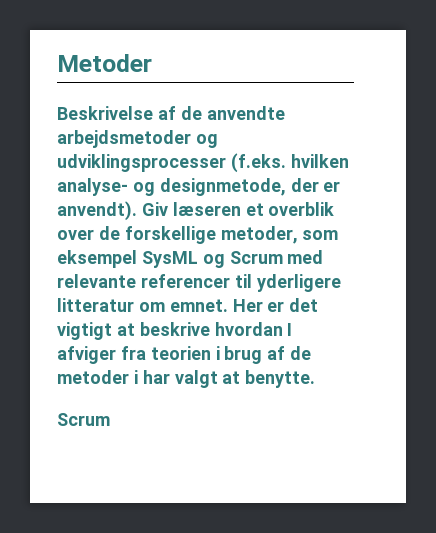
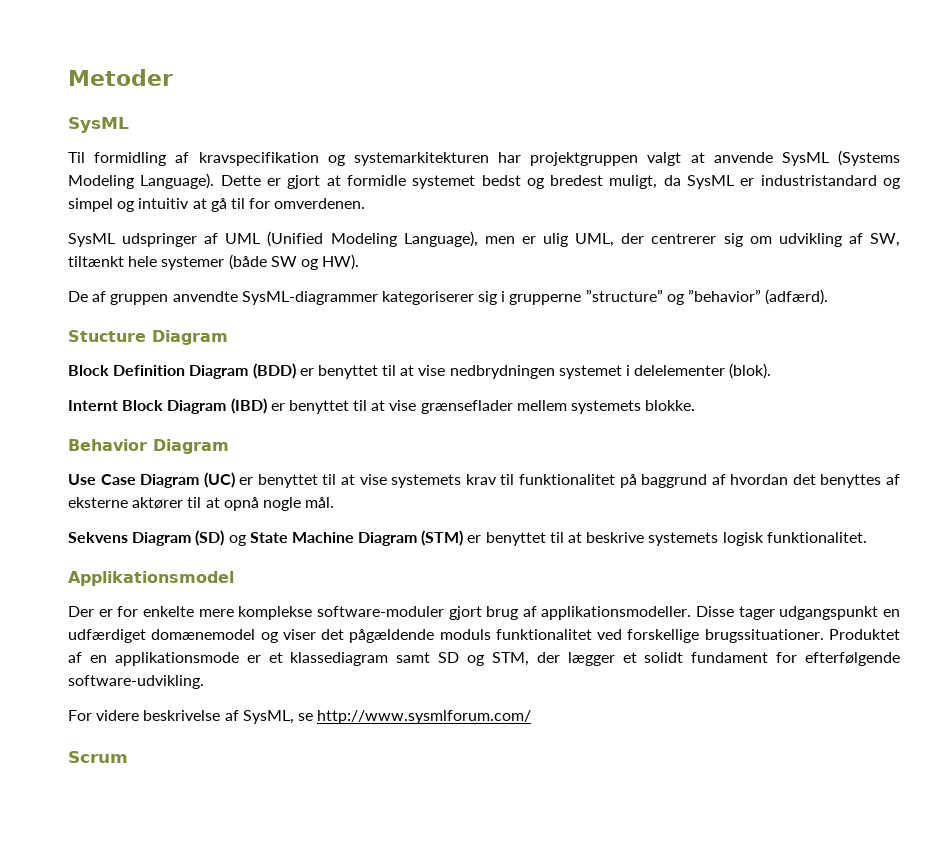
[57,106,285,120] [57,130,218,148] [57,153,349,173] [57,178,341,196] [57,201,335,221] [57,226,339,244] [57,250,324,268] [57,274,341,292] [57,298,319,312] [57,322,293,340] [57,346,312,364] [57,370,316,388] Beskrivelse af de anvendte arbejdsmetoder og udviklingsprocesser (f.eks. hvilken analyse- og designmetode, der er anvendt). Giv læseren et overblik over de forskellige metoder, som eksempel SysML og Scrum med relevante referencer til yderligere litteratur om emnet. Her er det vigtigt at beskrive hvordan I afviger fra teorien i brug af de metoder i har valgt at benytte. -> [68,117,129,133] [68,150,900,166] [68,173,900,189] [68,198,366,212] [68,231,901,247] [68,254,360,270] [68,289,829,305] [68,330,228,345] [68,363,772,379] [68,398,696,414] [68,439,229,454] [68,472,900,488] [68,497,335,511] [68,530,867,546] [68,571,234,586] [68,606,900,620] [68,629,900,643] [68,652,900,666] [68,675,204,689] [68,710,532,724] SysML // Til formidling af kravspecifikation og systemarkitekturen har projektgruppen valgt at anvende SysML (Systems Modeling Language). Dette er gjort at formidle systemet bedst og bredest muligt, da SysML er industristandard og simpel og intuitiv at gå til for omverdenen. // SysML udspringer af UML (Unified Modeling Language), men er ulig UML, der centrerer sig om udvikling af SW, tiltænkt hele systemer (både SW og HW). // De af gruppen anvendte SysML-diagrammer kategoriserer sig i grupperne ”structure” og ”behavior” (adfærd). // Stucture Diagram // Block Definition Diagram (BDD) er benyttet til at vise nedbrydningen systemet i delelementer (blok). // Internt Block Diagram (IBD) er benyttet til at vise grænseflader mellem systemets blokke. // Behavior Diagram // Use Case Diagram (UC) er benyttet til at vise systemets krav til funktionalitet på baggrund af hvordan det benyttes af eksterne aktører til at opnå nogle mål. // Sekvens Diagram (SD) og State Machine Diagram (STM) er benyttet til at beskrive systemets logisk funktionalitet. // Applikationsmodel // Der er for enkelte mere komplekse software-moduler gjort brug af applikationsmodeller. Disse tager udgangspunkt en udfærdiget domænemodel og viser det pågældende moduls funktionalitet ved forskellige brugssituationer. Produktet af en applikationsmode er et klassediagram samt SD og STM, der lægger et solidt fundament for efterfølgende software-udvikling. // For videre beskrivelse af SysML, se http://www.sysmlforum.com/

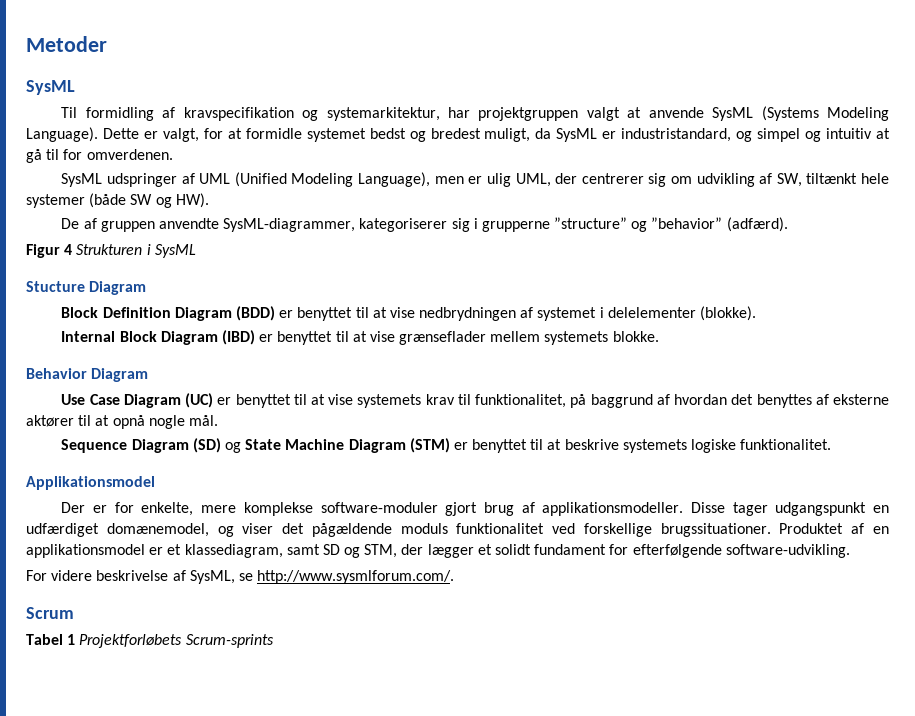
[353,152,489,166] systemarkitekturen -> [326,107,440,121] systemarkitektur,
[287,175,321,189] gjort -> [162,128,223,142] valgt, for
[760,175,877,186] industristandard -> [621,128,732,142] industristandard,
[241,291,378,305] SysML-diagrammer -> [223,218,356,232] SysML-diagrammer,
(829, 297) none -> [26,244,196,258] // Figur 4 Strukturen i SysML
(555, 372) none -> [520,307,534,318] af
[729,363,772,379] [68,400,118,411] (blok). // Internt -> [699,306,756,321] [61,331,116,342] (blokke). // Internal
[518,474,615,485] funktionalitet -> [475,394,567,408] funktionalitet,
[68,532,128,543] Sekvens -> [61,439,128,453] Sequence
[722,532,764,546] logisk -> [690,439,736,453] logiske
[142,606,194,617] enkelte -> [141,502,194,516] enkelte,
[151,629,256,640] domænemodel -> [106,523,209,537] domænemodel,
[114,652,239,666] applikationsmode -> [26,544,145,558] applikationsmodel
[290,652,389,666] klassediagram -> [184,544,283,558] klassediagram,
[317,710,532,724] http://www.sysmlforum.com/ -> [257,570,455,584] http://www.sysmlforum.com/.
(128, 757) none -> [26,634,274,648] // Tabel 1 Projektforløbets Scrum-sprints

